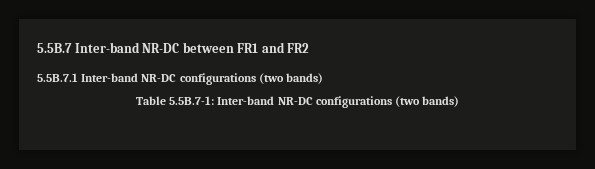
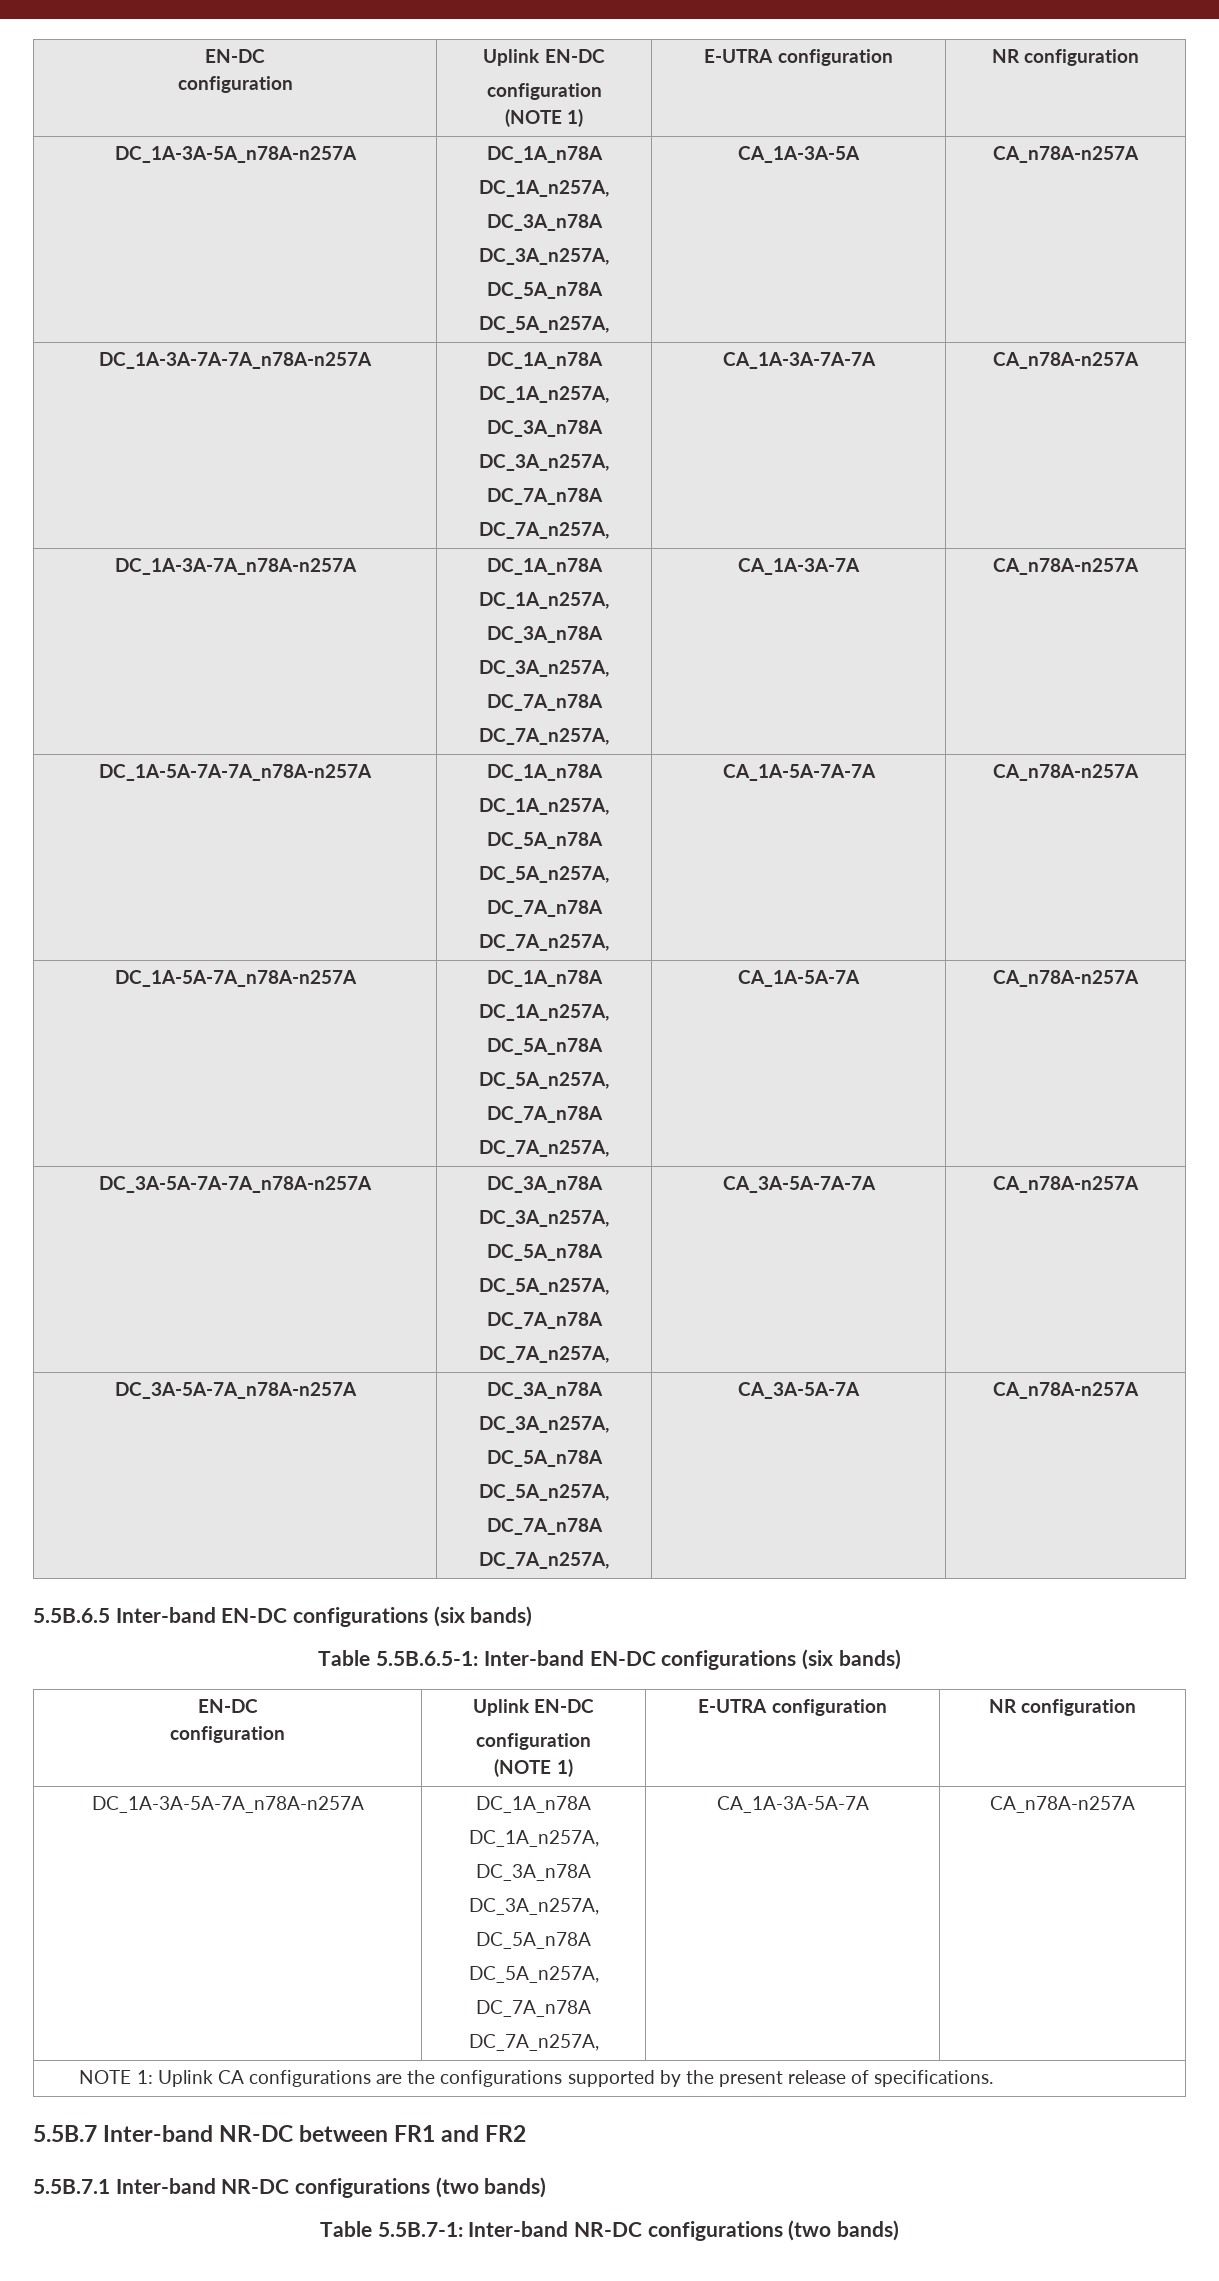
(37, 48) none -> [205,49,265,63] [177,76,293,93] [483,49,605,66] [486,83,602,100] [504,109,584,127] [704,49,893,66] [991,49,1140,66] [114,146,357,163] [486,146,603,163] [479,180,609,197] [486,214,603,231] [479,248,609,265] [486,282,603,299] [479,316,609,333] [738,146,860,163] [993,146,1139,163] [98,352,372,369] [486,352,603,369] [479,386,609,403] [486,420,603,437] [479,454,609,471] [486,488,603,505] [479,522,609,539] [722,352,876,369] [993,352,1139,369] [114,558,357,575] [486,558,603,575] [479,592,609,609] [486,626,603,643] [479,660,609,677] [486,694,603,711] [479,728,609,745] [738,558,860,575] [993,558,1139,575] [98,764,372,781] [486,764,603,781] [479,798,609,815] [486,832,603,849] [479,866,609,883] [486,900,603,917] [479,934,609,951] [722,764,876,781] [993,764,1139,781] [114,970,357,987] [486,970,603,987] [479,1004,609,1021] [486,1038,603,1055] [479,1072,609,1089] [486,1106,603,1123] [479,1140,609,1157] [738,970,860,987] [993,970,1139,987] [98,1176,372,1193] [486,1176,603,1193] [479,1210,609,1227] [486,1244,603,1261] [479,1278,609,1295] [486,1312,603,1329] [479,1346,609,1363] [722,1176,876,1193] [993,1176,1139,1193] [114,1382,357,1399] [486,1382,603,1399] [479,1416,609,1433] [486,1450,603,1467] [479,1484,609,1501] [486,1518,603,1535] [479,1552,609,1569] [738,1382,860,1399] [993,1382,1139,1399] [33,1606,533,1627] [318,1649,901,1670] [197,1699,258,1713] [170,1726,285,1743] [472,1699,595,1716] [476,1733,591,1750] [494,1759,573,1777] [698,1699,887,1716] [988,1699,1137,1716] [91,1796,364,1813] [476,1796,591,1813] [468,1830,599,1847] [476,1864,591,1881] [468,1898,599,1915] [476,1932,591,1949] [468,1966,599,1983] [476,2000,591,2017] [468,2034,599,2051] [716,1796,869,1813] [990,1796,1135,1813] [79,2070,994,2087] EN-DC // configuration | Uplink EN-DC // configuration // (NOTE 1) | E-UTRA configuration | NR configuration // DC_1A-3A-5A_n78A-n257A | DC_1A_n78A // DC_1A_n257A, // DC_3A_n78A // DC_3A_n257A, // DC_5A_n78A // DC_5A_n257A, | CA_1A-3A-5A | CA_n78A-n257A // DC_1A-3A-7A-7A_n78A-n257A | DC_1A_n78A // DC_1A_n257A, // DC_3A_n78A // DC_3A_n257A, // DC_7A_n78A // DC_7A_n257A, | CA_1A-3A-7A-7A | CA_n78A-n257A // DC_1A-3A-7A_n78A-n257A | DC_1A_n78A // DC_1A_n257A, // DC_3A_n78A // DC_3A_n257A, // DC_7A_n78A // DC_7A_n257A, | CA_1A-3A-7A | CA_n78A-n257A // DC_1A-5A-7A-7A_n78A-n257A | DC_1A_n78A // DC_1A_n257A, // DC_5A_n78A // DC_5A_n257A, // DC_7A_n78A // DC_7A_n257A, | CA_1A-5A-7A-7A | CA_n78A-n257A // DC_1A-5A-7A_n78A-n257A | DC_1A_n78A // DC_1A_n257A, // DC_5A_n78A // DC_5A_n257A, // DC_7A_n78A // DC_7A_n257A, | CA_1A-5A-7A | CA_n78A-n257A // DC_3A-5A-7A-7A_n78A-n257A | DC_3A_n78A // DC_3A_n257A, // DC_5A_n78A // DC_5A_n257A, // DC_7A_n78A // DC_7A_n257A, | CA_3A-5A-7A-7A | CA_n78A-n257A // DC_3A-5A-7A_n78A-n257A | DC_3A_n78A // DC_3A_n257A, // DC_5A_n78A // DC_5A_n257A, // DC_7A_n78A // DC_7A_n257A, | CA_3A-5A-7A | CA_n78A-n257A // 5.5B.6.5 Inter-band EN-DC configurations (six bands) // Table 5.5B.6.5-1: Inter-band EN-DC configurations (six bands) // EN-DC // configuration | Uplink EN-DC // configuration // (NOTE 1) | E-UTRA configuration | NR configuration // DC_1A-3A-5A-7A_n78A-n257A | DC_1A_n78A // DC_1A_n257A, // DC_3A_n78A // DC_3A_n257A, // DC_5A_n78A // DC_5A_n257A, // DC_7A_n78A // DC_7A_n257A, | CA_1A-3A-5A-7A | CA_n78A-n257A // NOTE 1: Uplink CA configurations are the configurations supported by the present release of specifications. //

